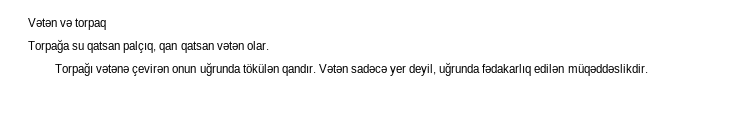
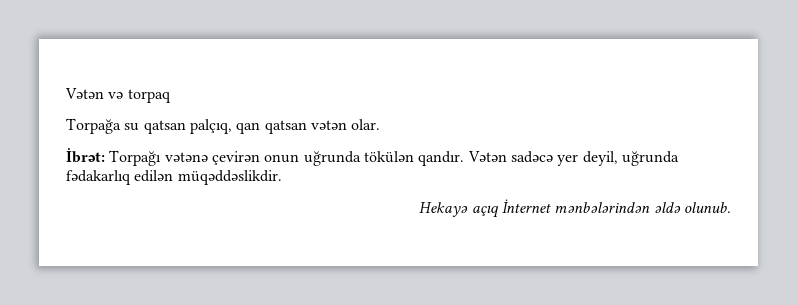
(269, 45) none -> [66,148,105,163] İbrət:
(648, 70) none -> [419,199,731,218] // Hekayə açıq İnternet mənbələrindən əldə olunub.

